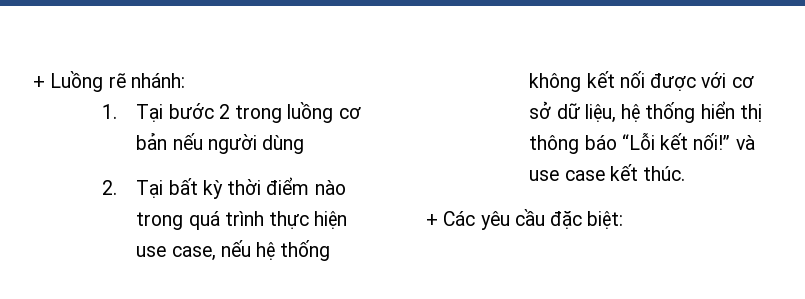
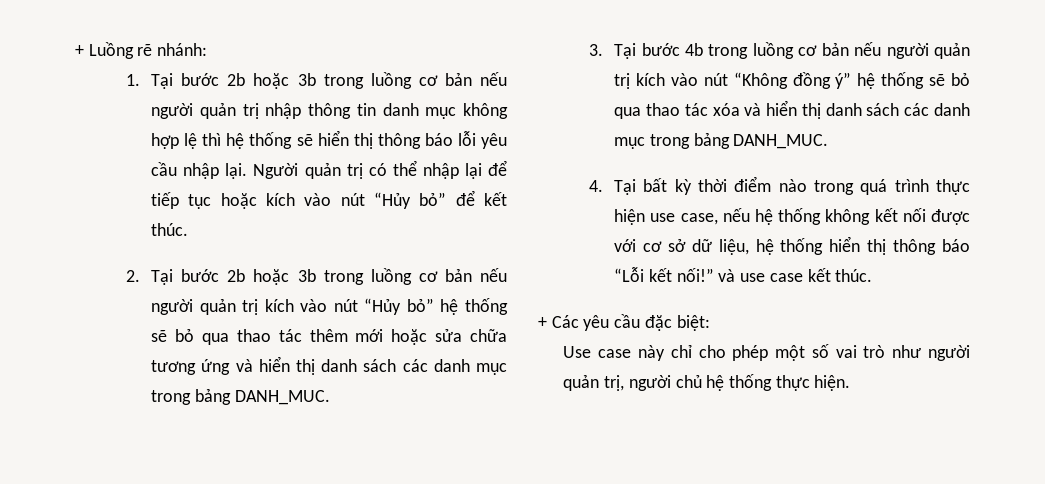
[218,102,361,123] [136,133,305,154] [101,180,117,195] 2 trong luồng cơ bản nếu người dùng // 2. -> [227,72,507,89] [151,103,508,119] [151,130,507,149] [151,160,508,179] [151,190,507,209] [151,223,189,236] [125,268,507,285] [151,298,508,315] [151,329,507,345] [151,356,507,375] [151,389,330,405] [588,42,970,59] [614,72,970,89] [614,100,970,119] [614,133,829,149] [588,180,603,192] 2b hoặc 3b trong luồng cơ bản nếu người quản trị nhập thông tin danh mục không hợp lệ thì hệ thống sẽ hiển thị thông báo lỗi yêu cầu nhập lại. Người quản trị có thể nhập lại để tiếp tục hoặc kích vào nút “Hủy bỏ” để kết thúc. // 2. Tại bước 2b hoặc 3b trong luồng cơ bản nếu người quản trị kích vào nút “Hủy bỏ” hệ thống sẽ bỏ qua thao tác thêm mới hoặc sửa chữa tương ứng và hiển thị danh sách các danh mục trong bảng DANH_MUC. // 3. Tại bước 4b trong luồng cơ bản nếu người quản trị kích vào nút “Không đồng ý” hệ thống sẽ bỏ qua thao tác xóa và hiển thị danh sách các danh mục trong bảng DANH_MUC. // 4.
(624, 220) none -> [563,344,970,361] [563,374,851,391] // Use case này chỉ cho phép một số vai trò như người quản trị, người chủ hệ thống thực hiện.

